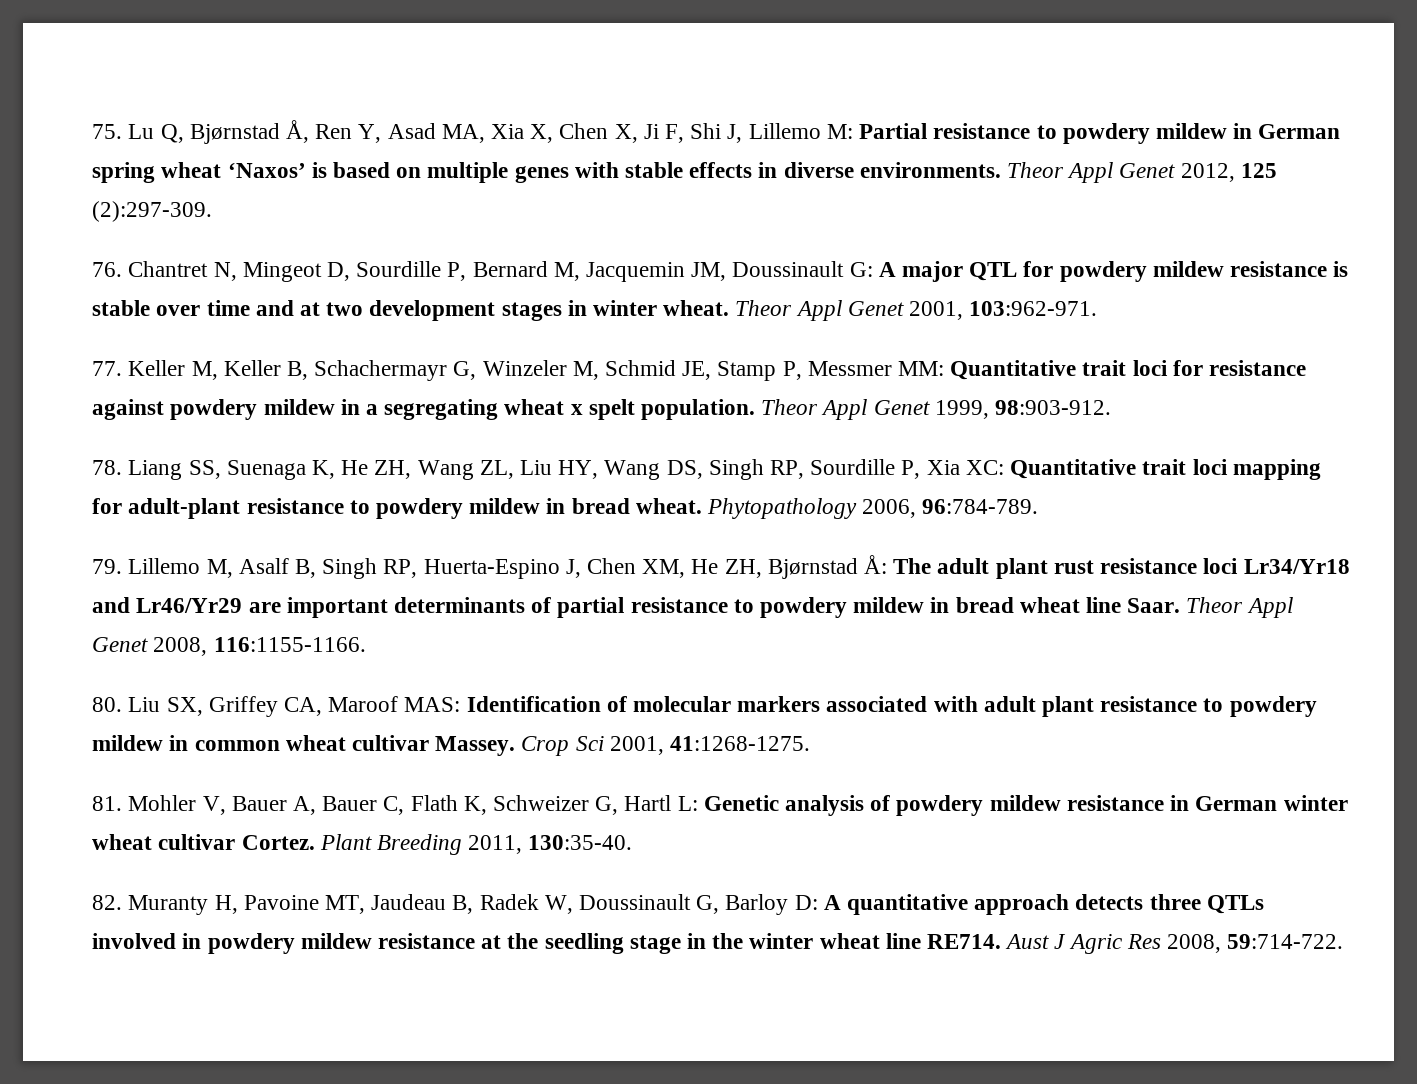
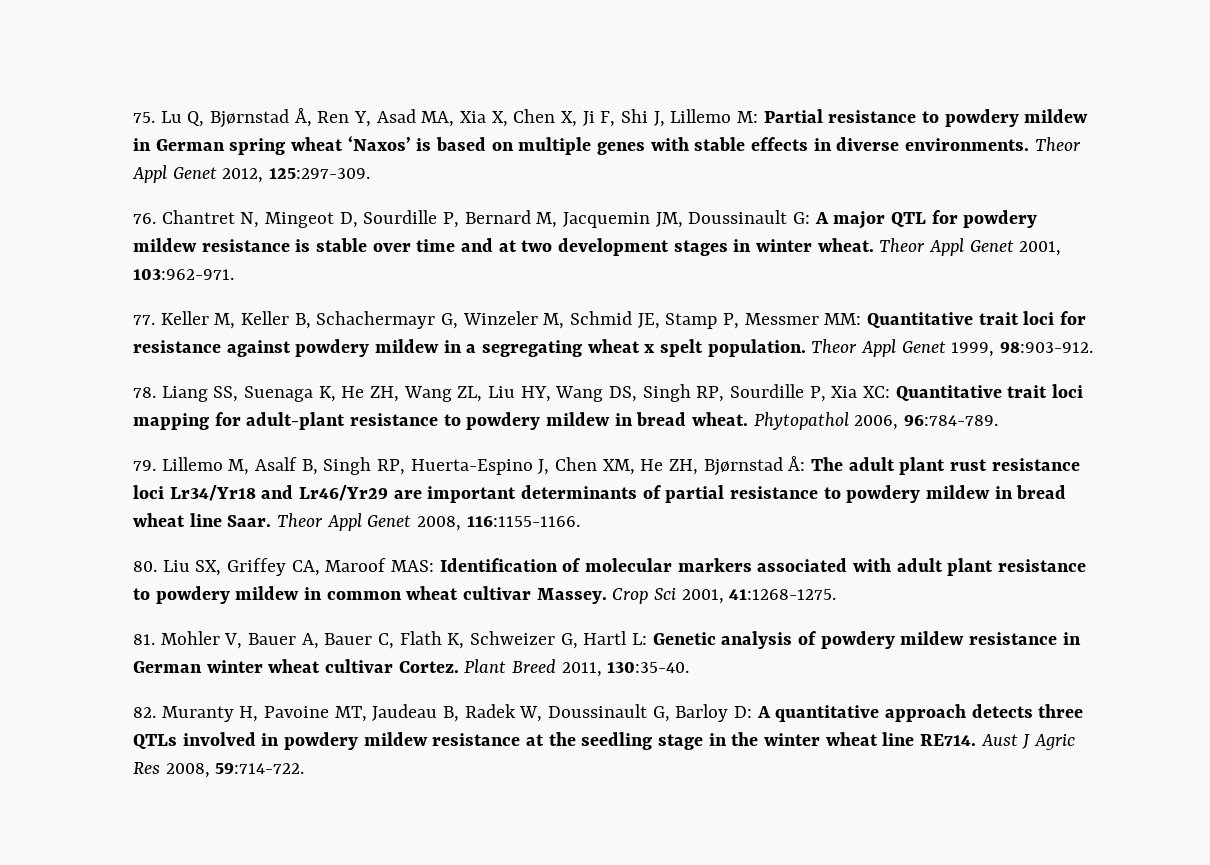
[1240,163,1277,178] [92,201,213,222] 125 (2):297-309. -> [269,168,371,179] 125:297-309.
[706,498,857,519] Phytopathology -> [753,412,849,430] Phytopathol
[376,834,462,855] Breeding -> [512,659,557,673] Breed

